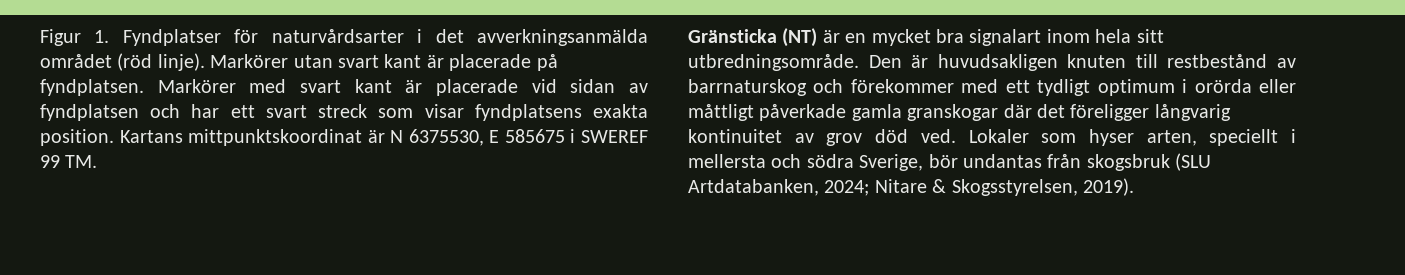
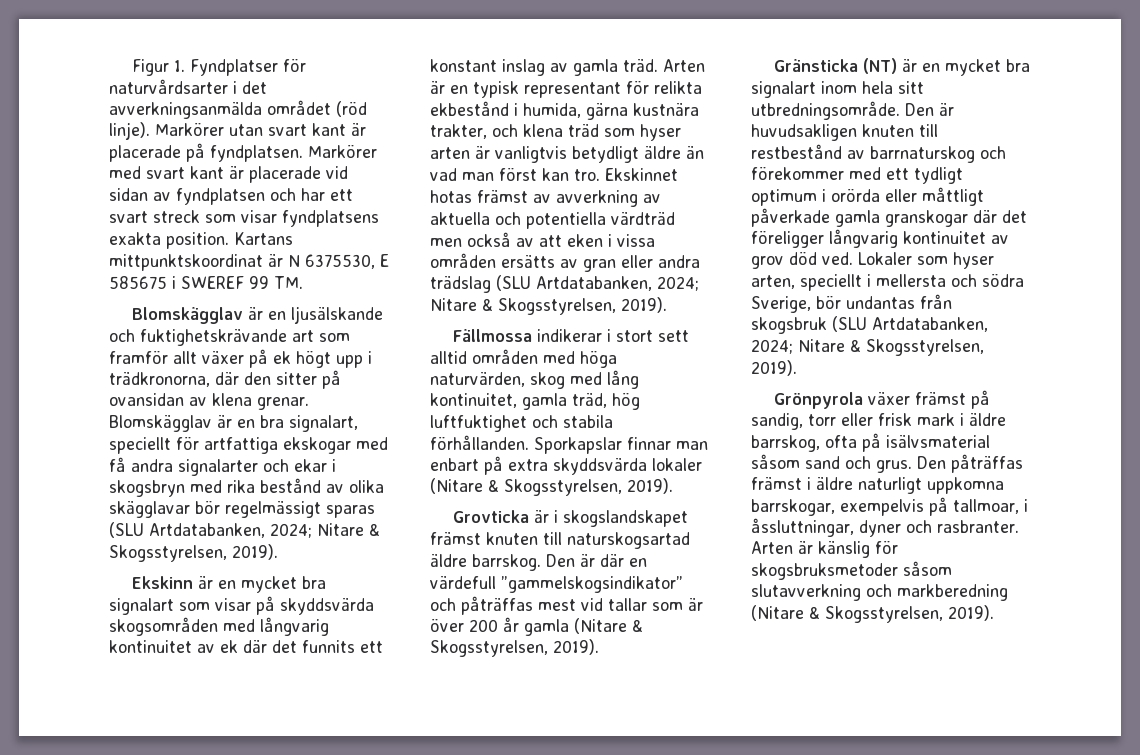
(98, 161) none -> [132,306,384,324] [109,329,350,346] [109,349,372,368] [109,370,341,389] [109,393,309,410] [109,415,358,432] [109,436,388,454] [109,457,336,476] [109,478,384,497] [109,500,375,518] [109,522,380,538] [109,544,278,562] [132,576,327,593] [109,596,374,615] [109,617,329,636] [109,640,383,653] [430,59,705,76] [430,80,702,98] [430,101,699,120] [430,124,681,141] [430,146,704,163] [430,167,678,181] [430,190,661,207] [430,212,675,229] [430,232,655,247] [430,253,700,272] [430,275,699,293] [430,297,667,315] [453,329,690,342] [430,349,617,368] [430,370,639,389] [430,392,640,410] [430,415,613,432] [430,435,708,454] [430,456,702,475] [430,478,673,496] [453,510,689,527] [430,532,690,549] [430,554,647,571] [430,576,683,593] [430,596,703,615] [430,617,643,636] [430,639,599,657] // Blomskägglav är en ljusälskande och fuktighetskrävande art som framför allt växer på ek högt upp i trädkronorna, där den sitter på ovansidan av klena grenar. Blomskägglav är en bra signalart, speciellt för artfattiga ekskogar med få andra signalarter och ekar i skogsbryn med rika bestånd av olika skägglavar bör regelmässigt sparas (SLU Artdatabanken, 2024; Nitare & Skogsstyrelsen, 2019). // Ekskinn är en mycket bra signalart som visar på skyddsvärda skogsområden med långvarig kontinuitet av ek där det funnits ett konstant inslag av gamla träd. Arten är en typisk representant för relikta ekbestånd i humida, gärna kustnära trakter, och klena träd som hyser arten är vanligtvis betydligt äldre än vad man först kan tro. Ekskinnet hotas främst av avverkning av aktuella och potentiella värdträd men också av att eken i vissa områden ersätts av gran eller andra trädslag (SLU Artdatabanken, 2024; Nitare & Skogsstyrelsen, 2019). // Fällmossa indikerar i stort sett alltid områden med höga naturvärden, skog med lång kontinuitet, gamla träd, hög luftfuktighet och stabila förhållanden. Sporkapslar finnar man enbart på extra skyddsvärda lokaler (Nitare & Skogsstyrelsen, 2019). // Grovticka är i skogslandskapet främst knuten till naturskogsartad äldre barrskog. Den är där en värdefull ”gammelskogsindikator” och påträffas mest vid tallar som är över 200 år gamla (Nitare & Skogsstyrelsen, 2019).
(1134, 187) none -> [774,390,991,409] [751,413,1006,430] [751,433,990,452] [751,454,1023,473] [751,477,1004,494] [751,497,1028,516] [751,518,1019,537] [751,540,898,558] [751,561,952,580] [751,584,1008,601] [751,605,994,623] // Grönpyrola växer främst på sandig, torr eller frisk mark i äldre barrskog, ofta på isälvsmaterial såsom sand och grus. Den påträffas främst i äldre naturligt uppkomna barrskogar, exempelvis på tallmoar, i åssluttningar, dyner och rasbranter. Arten är känslig för skogsbruksmetoder såsom slutavverkning och markberedning (Nitare & Skogsstyrelsen, 2019).

